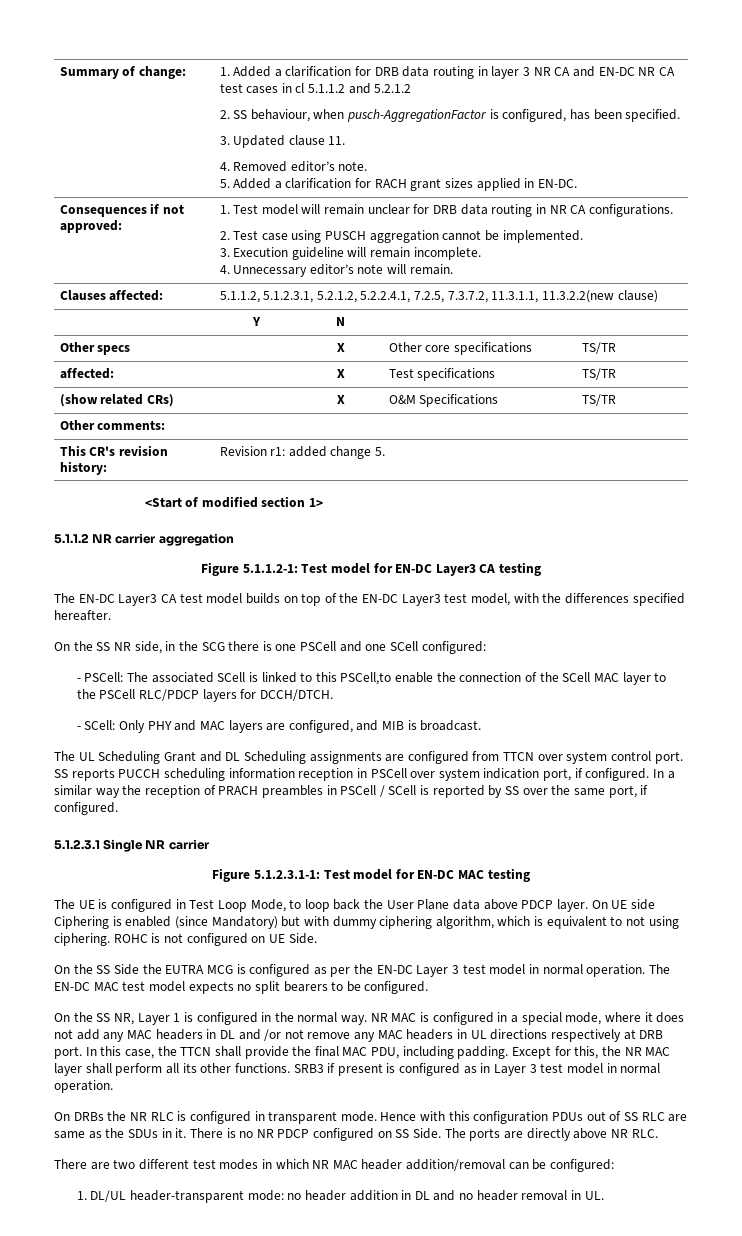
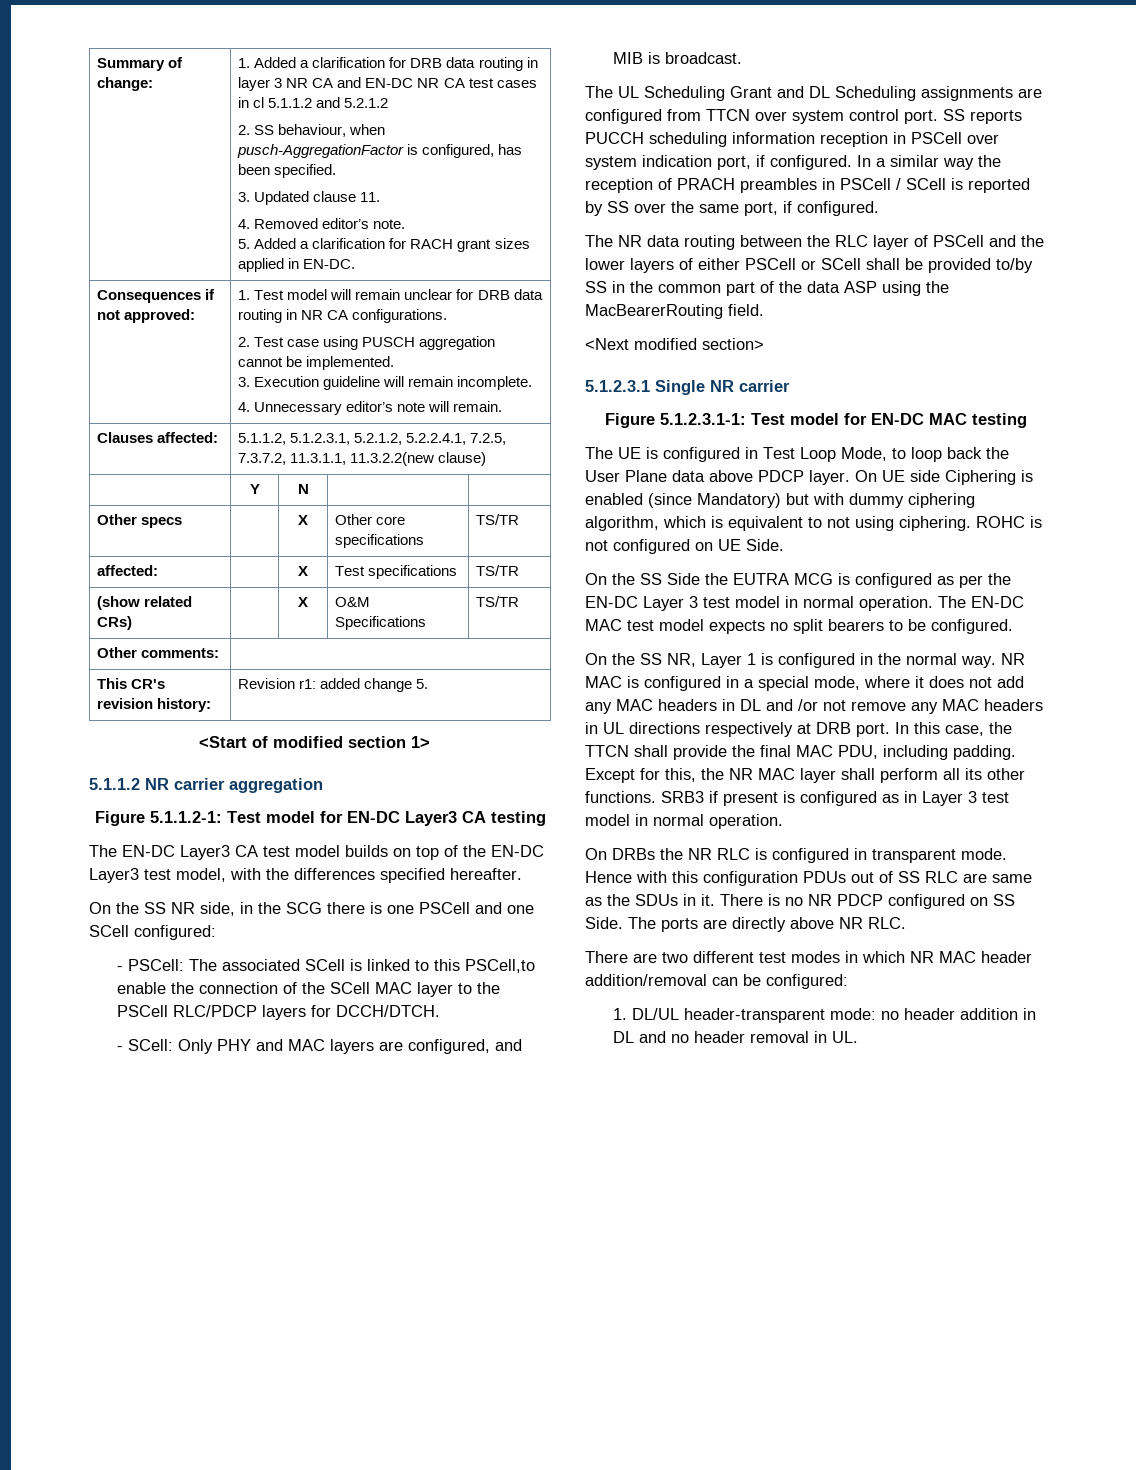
(118, 808) none -> [585,235,1044,250] [585,258,1033,273] [585,281,949,296] [585,304,764,319] [585,338,764,350] // The NR data routing between the RLC layer of PSCell and the lower layers of either PSCell or SCell shall be provided to/by SS in the common part of the data ASP using the MacBearerRouting field. // <Next modified section>

